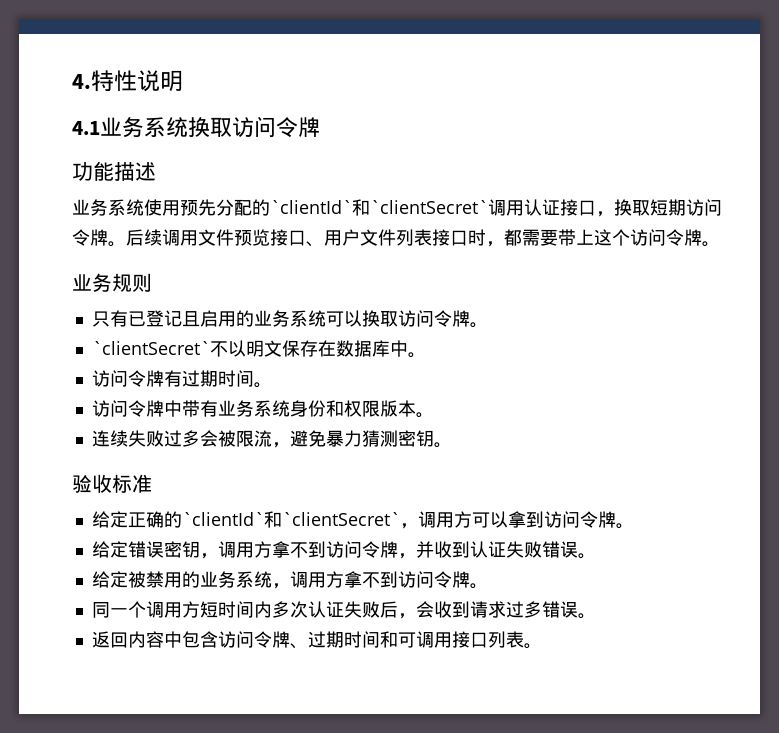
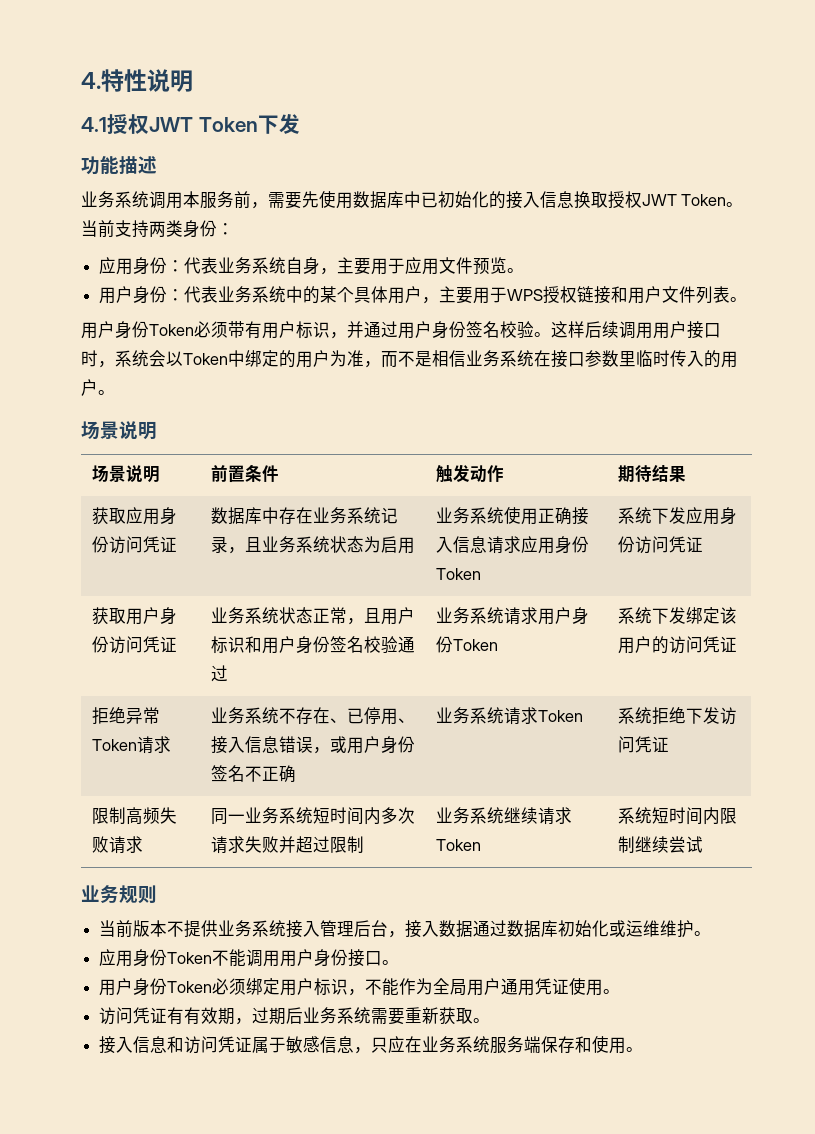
[100,116,320,138] 业务系统换取访问令牌 -> [107,114,300,134] 授权JWT Token下发
[144,199,722,217] [72,229,720,247] [72,273,152,292] [91,310,488,328] [91,340,426,358] [91,370,272,388] [91,400,434,418] [91,430,452,448] [72,474,152,493] [91,511,634,529] [91,541,596,559] [91,571,488,589] [91,601,596,619] [91,631,524,649] 使用预先分配的`clientId`和`clientSecret`调用认证接口，换取短期访问令牌。后续调用文件预览接口、用户文件列表接口时，都需要带上这个访问令牌。 // 业务规则 // 只有已登记且启用的业务系统可以换取访问令牌。 // `clientSecret`不以明文保存在数据库中。 // 访问令牌有过期时间。 // 访问令牌中带有业务系统身份和权限版本。 // 连续失败过多会被限流，避免暴力猜测密钥。 // 验收标准 // 给定正确的`clientId`和`clientSecret`，调用方可以拿到访问令牌。 // 给定错误密钥，调用方拿不到访问令牌，并收到认证失败错误。 // 给定被禁用的业务系统，调用方拿不到访问令牌。 // 同一个调用方短时间内多次认证失败后，会收到请求过多错误。 // 返回内容中包含访问令牌、过期时间和可调用接口列表 -> [149,191,744,209] [81,220,234,238] [99,257,525,275] [99,286,748,304] [81,321,721,339] [81,350,738,368] [81,379,115,396] [81,421,157,440] [91,465,160,483] [210,464,279,483] [435,464,504,482] [617,465,686,482] [91,507,177,525] [91,536,177,554] [210,507,398,525] [210,536,415,554] [435,507,589,525] [435,536,589,554] [435,568,481,580] [617,507,737,525] [617,536,703,554] [91,607,177,625] [91,636,177,654] [210,607,415,625] [210,636,415,654] [210,665,228,682] [435,607,589,625] [435,636,498,653] [617,607,737,624] [617,636,737,654] [91,707,160,725] [91,736,171,754] [210,707,415,725] [210,736,415,754] [210,765,296,783] [435,707,583,725] [617,707,737,725] [617,736,669,753] [91,807,177,825] [91,836,143,854] [210,807,415,825] [210,836,364,854] [435,807,572,825] [435,839,481,851] [617,807,737,825] [617,836,703,853] [81,885,157,904] [99,920,712,938] [99,949,400,967] [99,978,621,996] [99,1007,491,1025] [99,1036,627,1054] 调用本服务前，需要先使用数据库中已初始化的接入信息换取授权JWT Token。当前支持两类身份： // 应用身份：代表业务系统自身，主要用于应用文件预览。 // 用户身份：代表业务系统中的某个具体用户，主要用于WPS授权链接和用户文件列表。 // 用户身份Token必须带有用户标识，并通过用户身份签名校验。这样后续调用用户接口时，系统会以Token中绑定的用户为准，而不是相信业务系统在接口参数里临时传入的用户。 // 场景说明 // 场景说明 | 前置条件 | 触发动作 | 期待结果 // 获取应用身份访问凭证 | 数据库中存在业务系统记录，且业务系统状态为启用 | 业务系统使用正确接入信息请求应用身份Token | 系统下发应用身份访问凭证 // 获取用户身份访问凭证 | 业务系统状态正常，且用户标识和用户身份签名校验通过 | 业务系统请求用户身份Token | 系统下发绑定该用户的访问凭证 // 拒绝异常Token请求 | 业务系统不存在、已停用、接入信息错误，或用户身份签名不正确 | 业务系统请求Token | 系统拒绝下发访问凭证 // 限制高频失败请求 | 同一业务系统短时间内多次请求失败并超过限制 | 业务系统继续请求Token | 系统短时间内限制继续尝试 // 业务规则 // 当前版本不提供业务系统接入管理后台，接入数据通过数据库初始化或运维维护。 // 应用身份Token不能调用用户身份接口。 // 用户身份Token必须绑定用户标识，不能作为全局用户通用凭证使用。 // 访问凭证有有效期，过期后业务系统需要重新获取。 // 接入信息和访问凭证属于敏感信息，只应在业务系统服务端保存和使用

